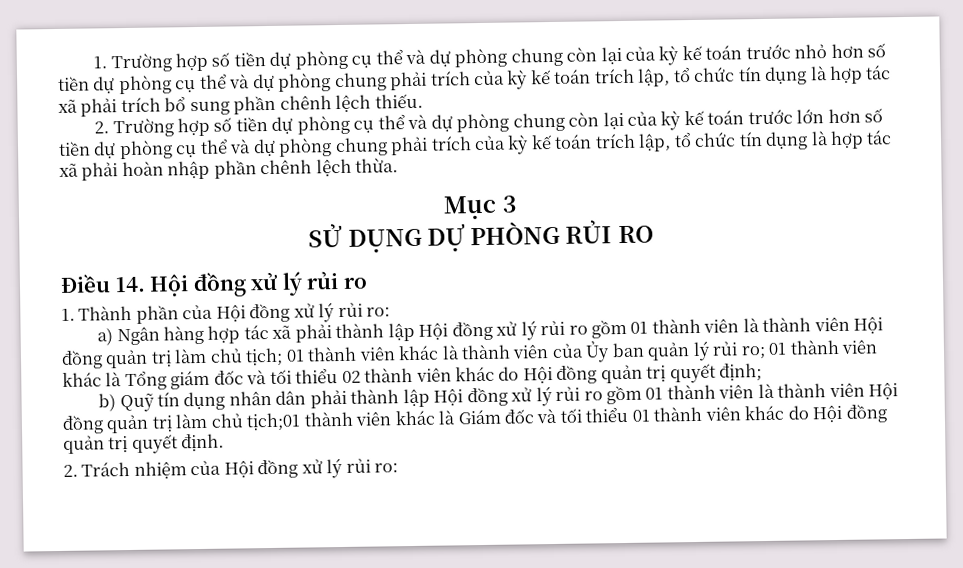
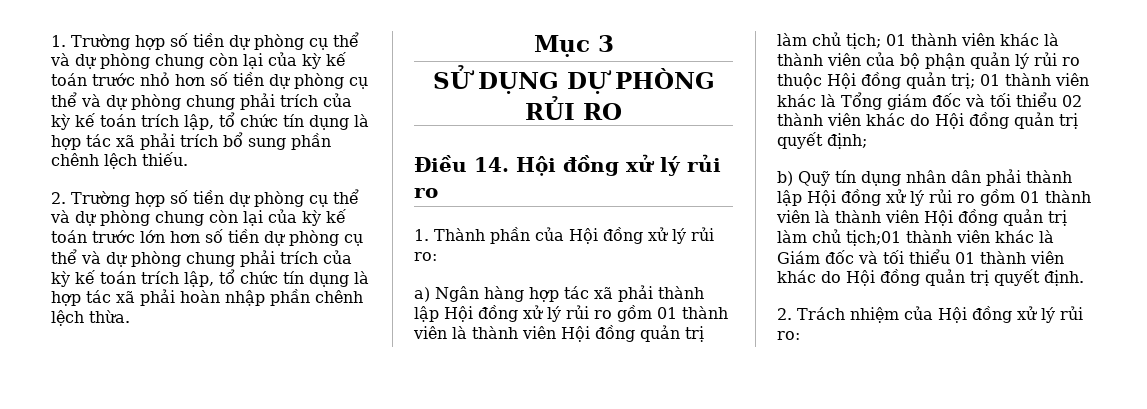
[585,341,645,363] Ủy ban -> [900,53,965,69] bộ phận
[740,345,766,360] ro; -> [1062,57,1080,66] [777,72,975,89] ro thuộc Hội đồng quản trị;

